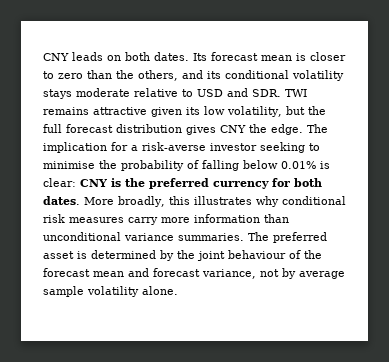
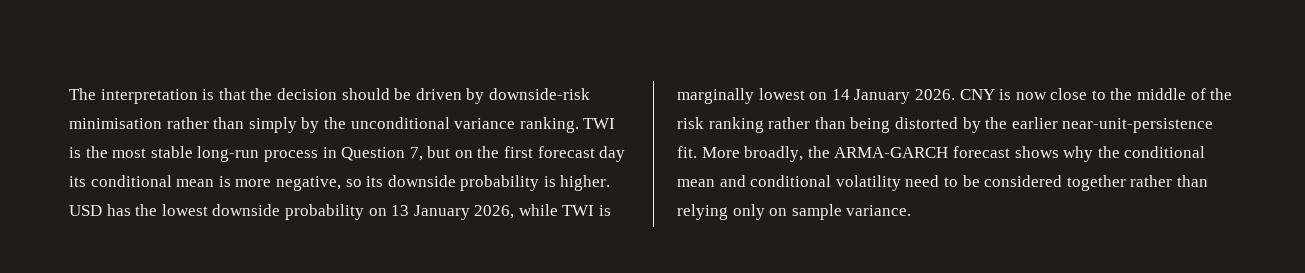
[43,52,346,61] [43,70,344,81] [43,88,307,99] [43,106,326,117] [43,124,328,135] [43,142,320,153] [43,160,330,171] [43,178,322,189] [43,196,346,207] [43,214,289,225] [43,232,327,243] [43,250,322,261] [43,268,345,279] [43,286,178,297] CNY leads on both dates. Its forecast mean is closer to zero than the others, and its conditional volatility stays moderate relative to USD and SDR. TWI remains attractive given its low volatility, but the full forecast distribution gives CNY the edge. The implication for a risk-averse investor seeking to minimise the probability of falling below 0.01% is clear: CNY is the preferred currency for both dates. More broadly, this illustrates why conditional risk measures carry more information than unconditional variance summaries. The preferred asset is determined by the joint behaviour of the forecast mean and forecast variance, not by average sample volatility alone. -> [69,88,590,104] [69,117,616,133] [69,146,626,162] [69,175,611,191] [69,204,612,220] [677,88,1233,104] [677,117,1214,133] [677,146,1206,162] [677,175,1208,191] [677,204,912,220] The interpretation is that the decision should be driven by downside-risk minimisation rather than simply by the unconditional variance ranking. TWI is the most stable long-run process in Question 7, but on the first forecast day its conditional mean is more negative, so its downside probability is higher. USD has the lowest downside probability on 13 January 2026, while TWI is marginally lowest on 14 January 2026. CNY is now close to the middle of the risk ranking rather than being distorted by the earlier near-unit-persistence fit. More broadly, the ARMA-GARCH forecast shows why the conditional mean and conditional volatility need to be considered together rather than relying only on sample variance.

